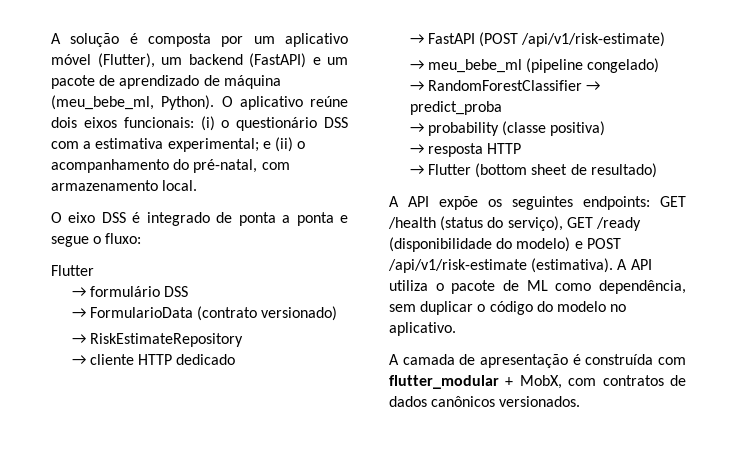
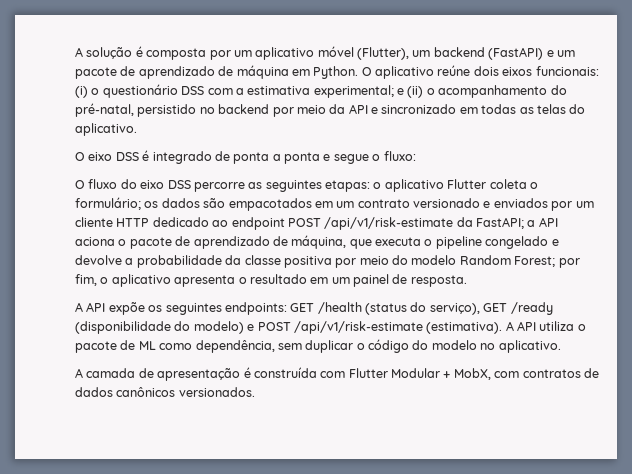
[51,95,215,110] (meu_bebe_ml, Python). -> [291,66,359,79] em Python.
[261,162,290,170] [51,180,198,191] com armazenamento local. -> [137,104,586,117] [75,123,137,136] persistido no backend por meio da API e sincronizado em todas as telas do aplicativo.
[51,265,94,276] [71,286,189,297] [71,306,338,321] [71,333,243,347] [71,354,236,365] [409,32,666,47] [409,58,660,73] [409,80,601,91] [409,101,502,115] [409,121,606,136] [409,143,522,157] [409,163,657,178] Flutter // → formulário DSS // → FormularioData (contrato versionado) // → RiskEstimateRepository // → cliente HTTP dedicado // → FastAPI (POST /api/v1/risk-estimate) // → meu_bebe_ml (pipeline congelado) // → RandomForestClassifier → predict_proba // → probability (classe positiva) // → resposta HTTP // → Flutter (bottom sheet de resultado) -> [75,179,538,192] [75,197,594,211] [75,217,558,230] [75,235,559,249] [75,255,580,268] [75,274,467,287] O fluxo do eixo DSS percorre as seguintes etapas: o aplicativo Flutter coleta o formulário; os dados são empacotados em um contrato versionado e enviados por um cliente HTTP dedicado ao endpoint POST /api/v1/risk-estimate da FastAPI; a API aciona o pacote de aprendizado de máquina, que executa o pipeline congelado e devolve a probabilidade da classe positiva por meio do modelo Random Forest; por fim, o aplicativo apresenta o resultado em um painel de resposta.
[389,375,499,389] flutter_modular -> [348,368,440,378] Flutter Modular

